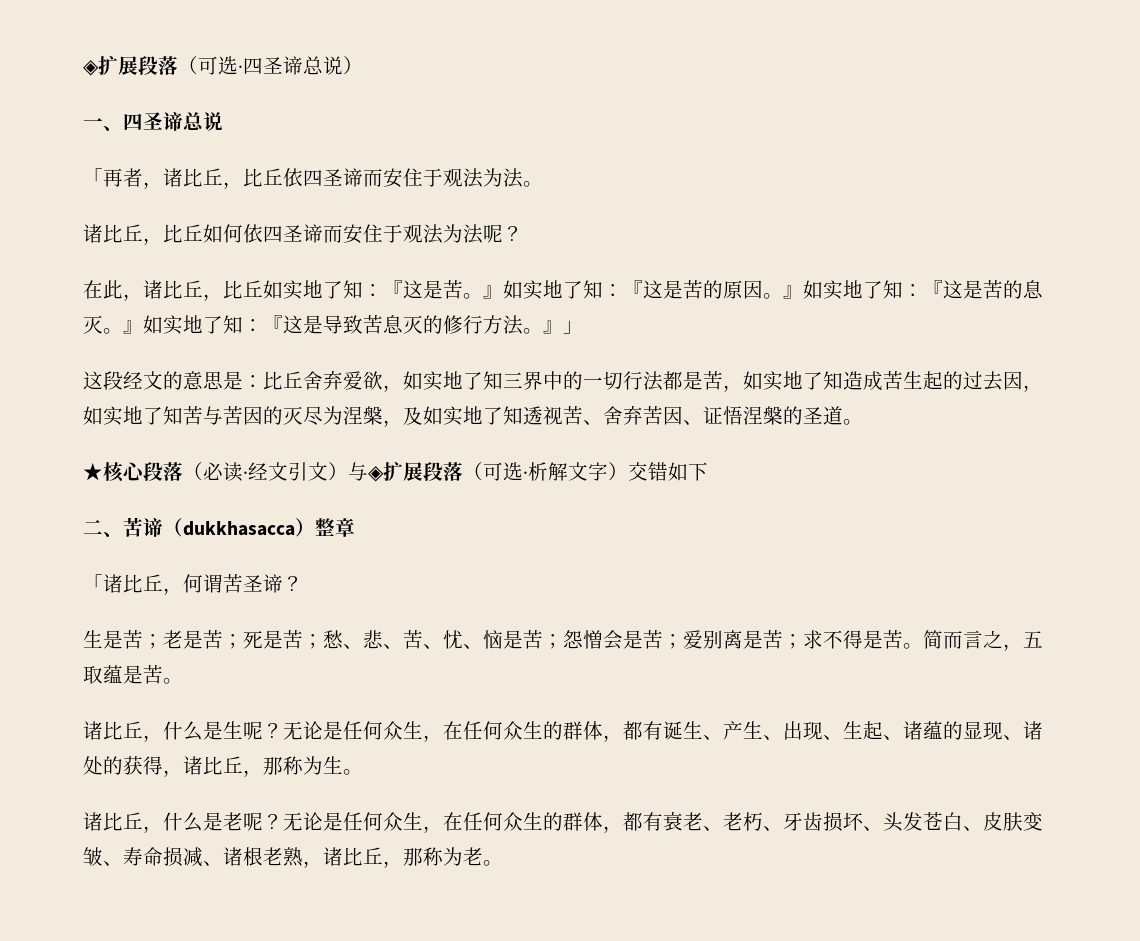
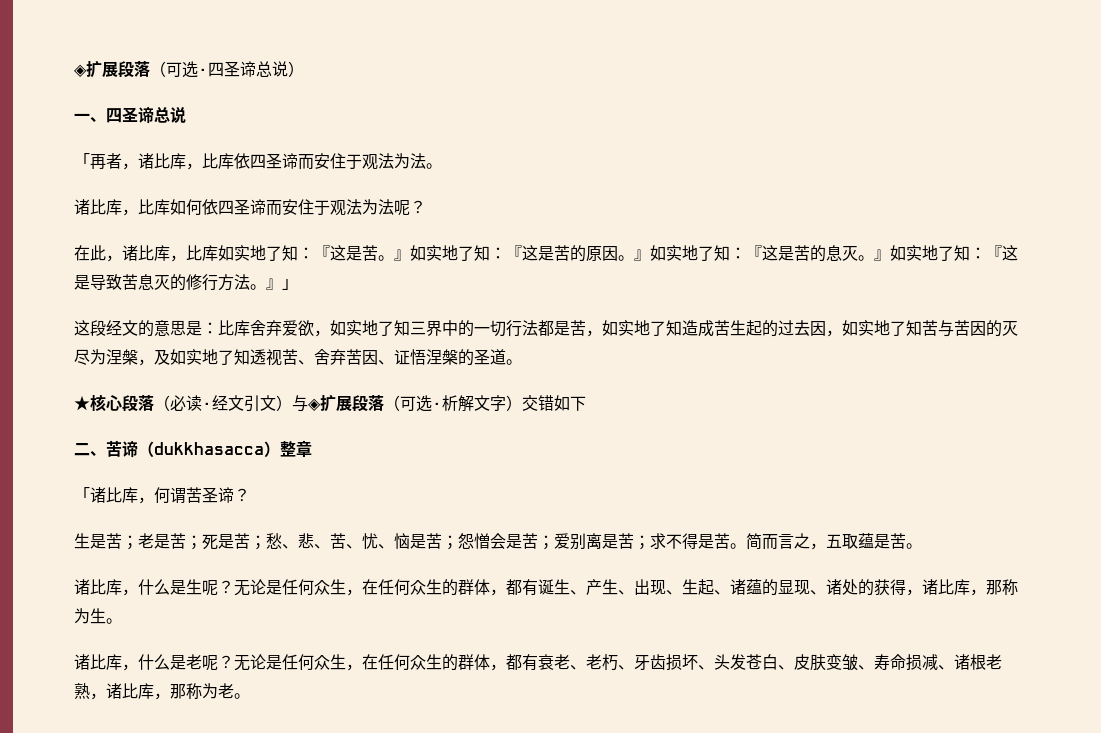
[203,168,283,189] 丘，比丘 -> [170,153,234,170] 库，比库
[123,224,203,245] 丘，比丘 -> [106,199,170,216] 库，比库
[183,280,263,301] 丘，比丘 -> [154,245,218,262] 库，比库
[283,371,303,388] 丘 -> [234,320,250,336] 库
[143,574,163,591] 丘 -> [122,487,138,503] 库
[123,721,143,738] 丘 -> [106,579,122,595] 库
[223,756,243,773] 丘 -> [954,579,970,595] 库
[123,812,143,829] 丘 -> [106,654,122,670] 库
[363,847,383,864] 丘 -> [138,683,154,699] 库

